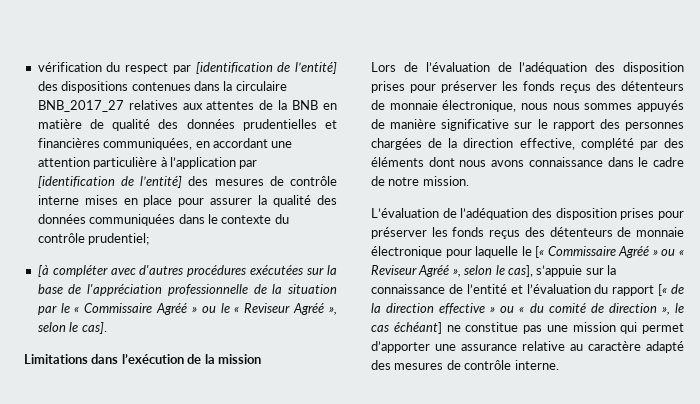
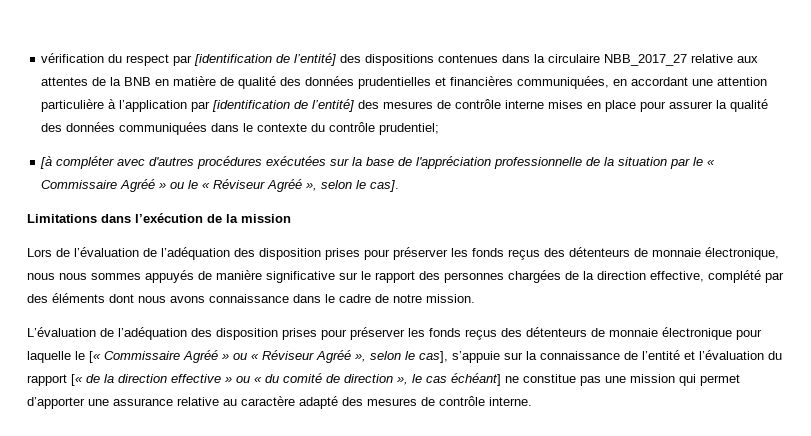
[37,100,178,112] BNB_2017_27 relatives -> [604,54,734,66] NBB_2017_27 relative
[244,303,291,313] Reviseur -> [213,179,266,189] Réviseur
[371,265,417,275] Reviseur -> [262,350,314,360] Réviseur

